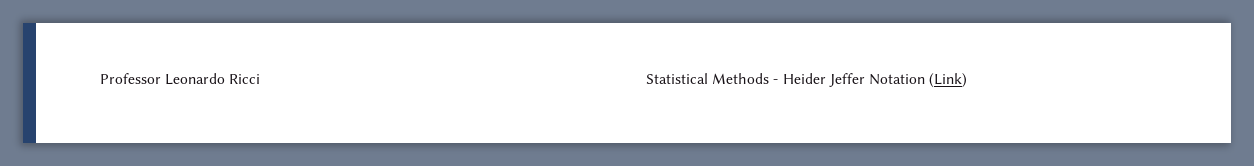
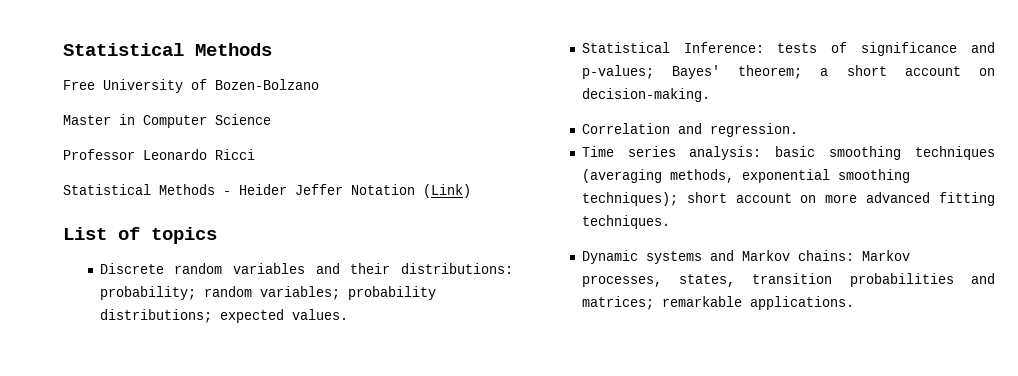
(100, 78) none -> [63,43,272,56] [63,79,319,93] [63,114,271,128] Statistical Methods // Free University of Bozen-Bolzano // Master in Computer Science //
(968, 80) none -> [63,227,217,244] [99,263,513,274] [99,286,436,300] [99,309,348,323] [581,42,995,56] [581,65,995,79] [581,88,710,102] [581,123,798,137] [581,146,995,160] [581,169,910,183] [581,192,995,206] [581,215,670,229] [581,250,910,264] [581,273,995,287] [581,296,854,310] // List of topics // Discrete random variables and their distributions: probability; random variables; probability distributions; expected values. // Statistical Inference: tests of significance and p-values; Bayes' theorem; a short account on decision-making. // Correlation and regression. // Time series analysis: basic smoothing techniques (averaging methods, exponential smoothing techniques); short account on more advanced fitting techniques. // Dynamic systems and Markov chains: Markov processes, states, transition probabilities and matrices; remarkable applications.

